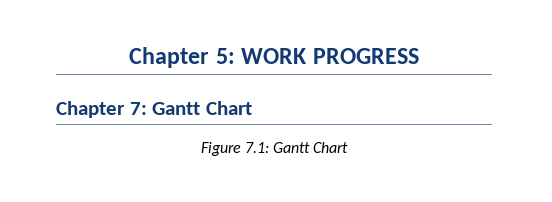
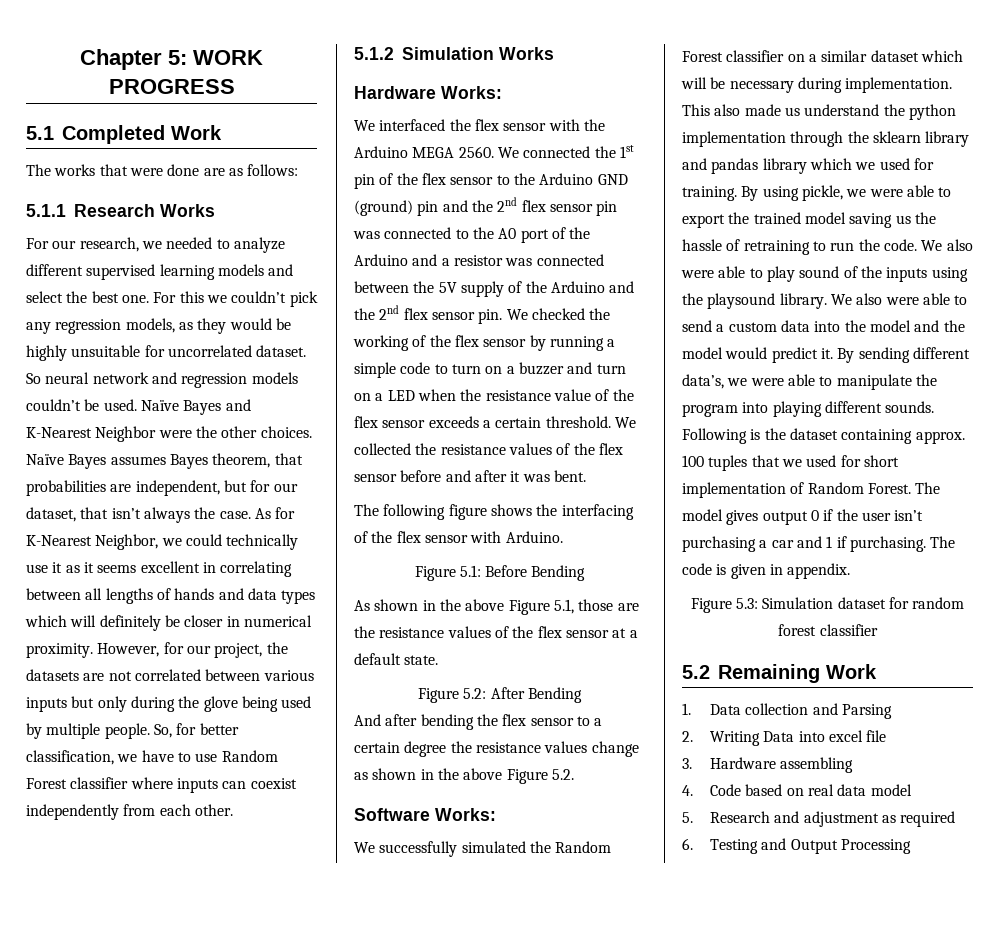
[56,101,253,118] [200,142,349,156] Chapter 7: Gantt Chart // Figure 7.1: Gantt Chart -> [26,125,222,144] [26,164,299,176] [26,204,215,217] [26,237,285,253] [26,264,294,280] [26,291,318,307] [26,318,291,334] [26,345,307,361] [26,372,298,388] [26,399,251,415] [26,426,312,442] [26,453,303,469] [26,480,298,496] [26,507,296,523] [26,534,299,550] [26,561,293,577] [26,588,316,604] [25,615,312,631] [26,642,288,658] [26,669,314,681] [26,696,312,712] [26,723,239,739] [26,750,278,765] [26,777,297,793] [26,804,233,820] [354,47,554,60] [354,86,502,99] [354,119,605,131] [354,145,634,158] [354,173,628,189] [354,197,618,216] [353,227,591,243] [354,254,604,266] [354,281,635,297] [354,305,611,324] [353,335,616,351] [354,362,626,378] [354,389,634,401] [354,416,636,428] [354,443,623,455] [354,470,586,482] [354,504,634,520] [354,531,563,543] [414,565,586,581] [354,599,639,615] [354,626,638,638] [354,653,439,665] [418,687,582,703] [354,714,603,730] [354,741,639,757] [354,768,574,784] [354,808,496,821] [354,841,612,857] [682,50,963,62] [681,77,953,93] [682,104,956,120] [682,131,970,147] [682,158,934,174] [682,185,952,201] [682,212,936,228] [682,239,973,255] [681,266,968,282] [682,293,968,309] [682,320,965,332] [682,347,970,363] [682,374,937,390] [682,401,935,417] [682,428,965,444] [682,455,899,471] [682,482,941,498] [682,509,924,525] [682,536,956,552] [682,563,851,579] [690,597,965,613] [778,624,878,636] [682,664,877,683] [682,703,893,719] [682,730,887,746] [682,757,854,773] [682,784,912,796] [682,811,956,827] [682,838,912,854] 5.1 Completed Work // The works that were done are as follows: // 5.1.1 Research Works // For our research, we needed to analyze different supervised learning models and select the best one. For this we couldn’t pick any regression models, as they would be highly unsuitable for uncorrelated dataset. So neural network and regression models couldn’t be used. Naïve Bayes and K-Nearest Neighbor were the other choices. Naïve Bayes assumes Bayes theorem, that probabilities are independent, but for our dataset, that isn’t always the case. As for K-Nearest Neighbor, we could technically use it as it seems excellent in correlating between all lengths of hands and data types which will definitely be closer in numerical proximity. However, for our project, the datasets are not correlated between various inputs but only during the glove being used by multiple people. So, for better classification, we have to use Random Forest classifier where inputs can coexist independently from each other. // 5.1.2 Simulation Works // Hardware Works: // We interfaced the flex sensor with the Arduino MEGA 2560. We connected the 1st pin of the flex sensor to the Arduino GND (ground) pin and the 2nd flex sensor pin was connected to the A0 port of the Arduino and a resistor was connected between the 5V supply of the Arduino and the 2nd flex sensor pin. We checked the working of the flex sensor by running a simple code to turn on a buzzer and turn on a LED when the resistance value of the flex sensor exceeds a certain threshold. We collected the resistance values of the flex sensor before and after it was bent. // The following figure shows the interfacing of the flex sensor with Arduino. // Figure 5.1: Before Bending // As shown in the above Figure 5.1, those are the resistance values of the flex sensor at a default state. // Figure 5.2: After Bending // And after bending the flex sensor to a certain degree the resistance values change as shown in the above Figure 5.2. // Software Works: // We successfully simulated the Random Forest classifier on a similar dataset which will be necessary during implementation. This also made us understand the python implementation through the sklearn library and pandas library which we used for training. By using pickle, we were able to export the trained model saving us the hassle of retraining to run the code. We also were able to play sound of the inputs using the playsound library. We also were able to send a custom data into the model and the model would predict it. By sending different data’s, we were able to manipulate the program into playing different sounds. Following is the dataset containing approx. 100 tuples that we used for short implementation of Random Forest. The model gives output 0 if the user isn’t purchasing a car and 1 if purchasing. The code is given in appendix. // Figure 5.3: Simulation dataset for random forest classifier // 5.2 Remaining Work // 1. Data collection and Parsing // 2. Writing Data into excel file // 3. Hardware assembling // 4. Code based on real data model // 5. Research and adjustment as required // 6. Testing and Output Processing

